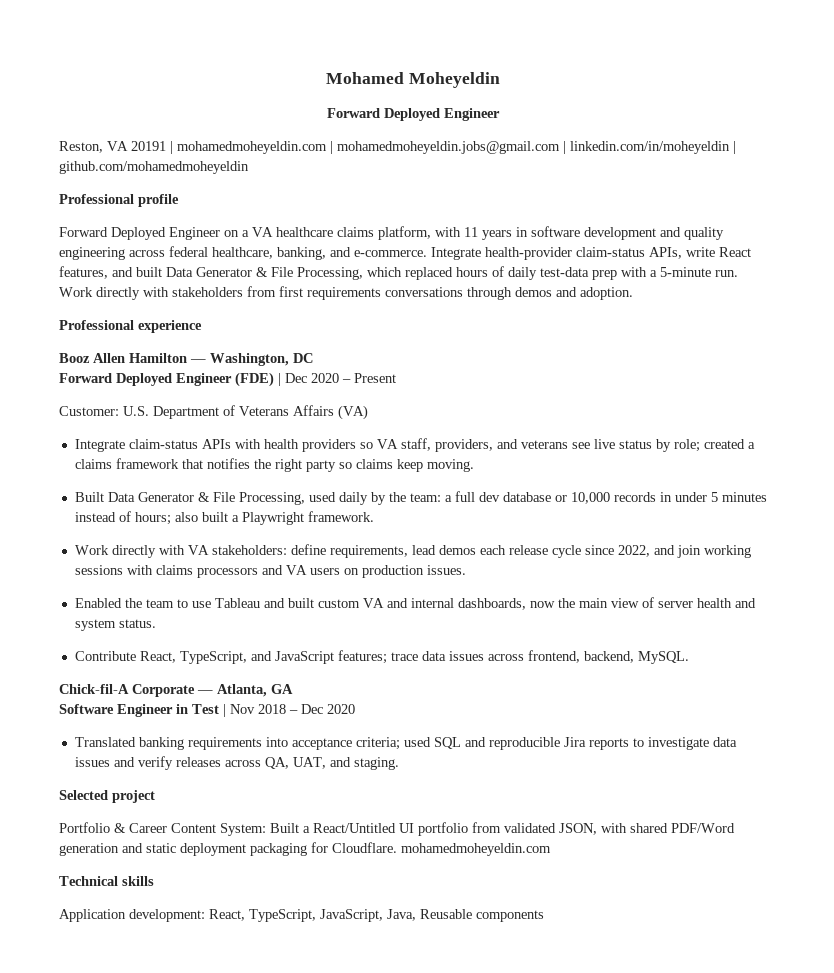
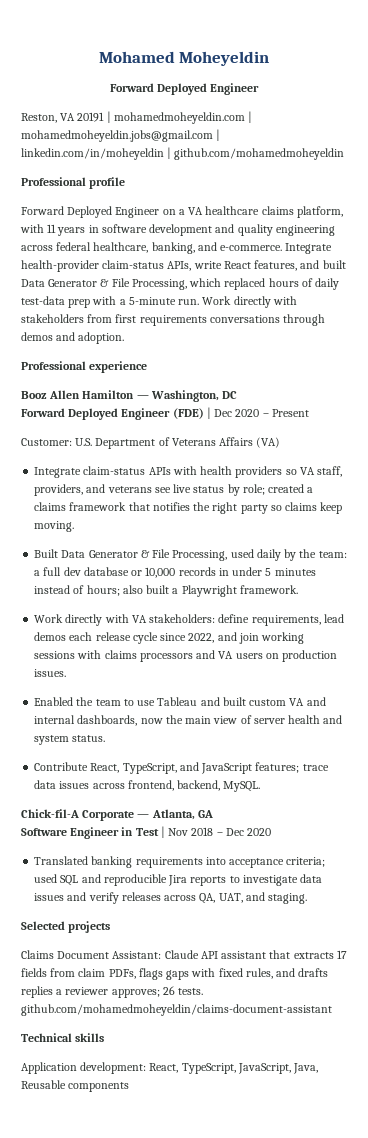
[112,790,155,803] [59,822,735,836] [59,842,551,856] project // Portfolio & Career Content System: Built a React/Untitled UI portfolio from validated JSON, with shared PDF/Word generation and static deployment packaging for Cloudflare. mohamedmoheyeldin.com -> [68,921,111,933] [21,950,347,959] [21,968,329,980] [21,986,204,998] [21,1004,332,1016] projects // Claims Document Assistant: Claude API assistant that extracts 17 fields from claim PDFs, flags gaps with fixed rules, and drafts replies a reviewer approves; 26 tests. github.com/mohamedmoheyeldin/claims-document-assistant

